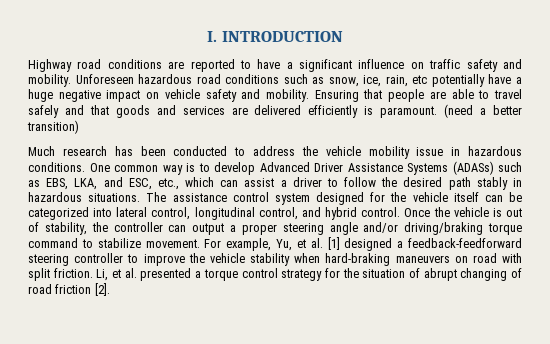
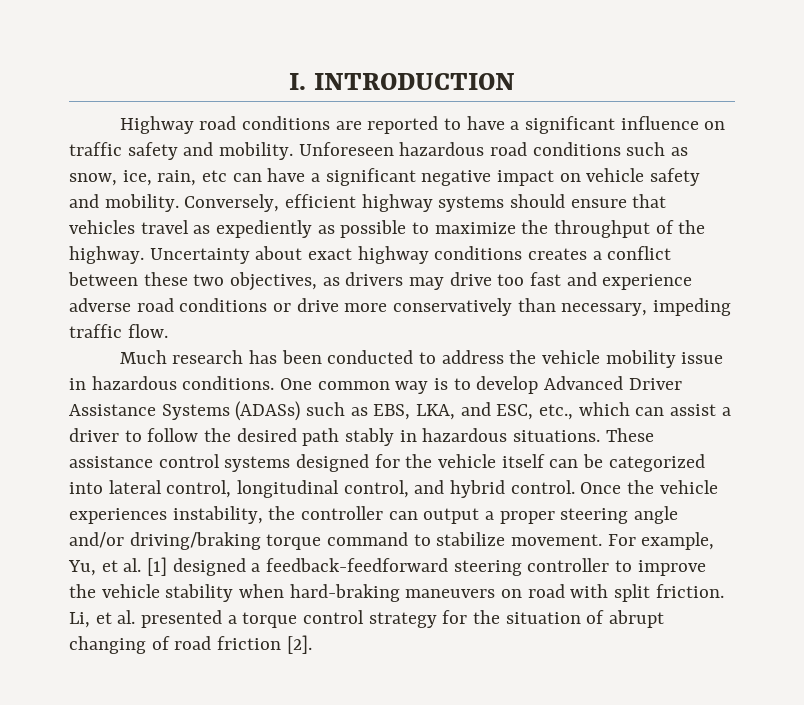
[431,74,523,87] [28,89,53,102] potentially have a huge -> [232,168,416,186] can have a significant
[314,89,522,102] [28,104,522,118] [27,120,79,134] Ensuring that people are able to travel safely and that goods and services are delivered efficiently is paramount. (need a better transition) -> [184,194,667,212] [69,220,706,238] [69,246,672,264] [68,272,693,291] [69,298,732,316] [69,324,168,338] Conversely, efficient highway systems should ensure that vehicles travel as expediently as possible to maximize the throughput of the highway. Uncertainty about exact highway conditions creates a conflict between these two objectives, as drivers may drive too fast and experience adverse road conditions or drive more conservatively than necessary, impeding traffic flow.
[146,192,167,202] The -> [605,428,654,442] These
[274,193,310,205] system -> [224,456,291,472] systems
[492,208,522,217] [28,222,87,235] is out of stability, -> [69,506,263,524] experiences instability,

